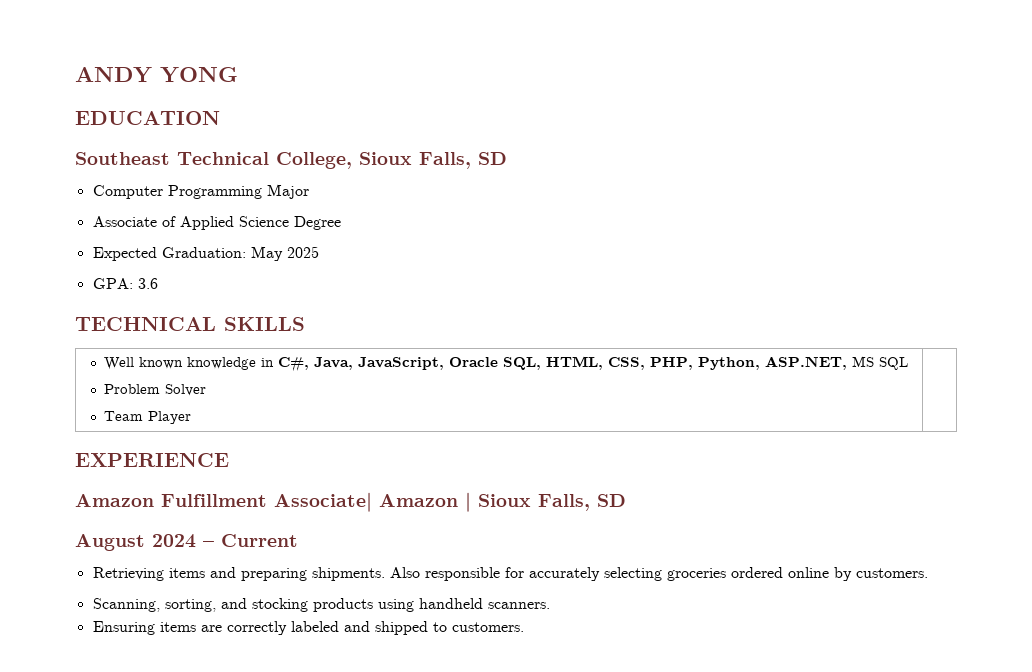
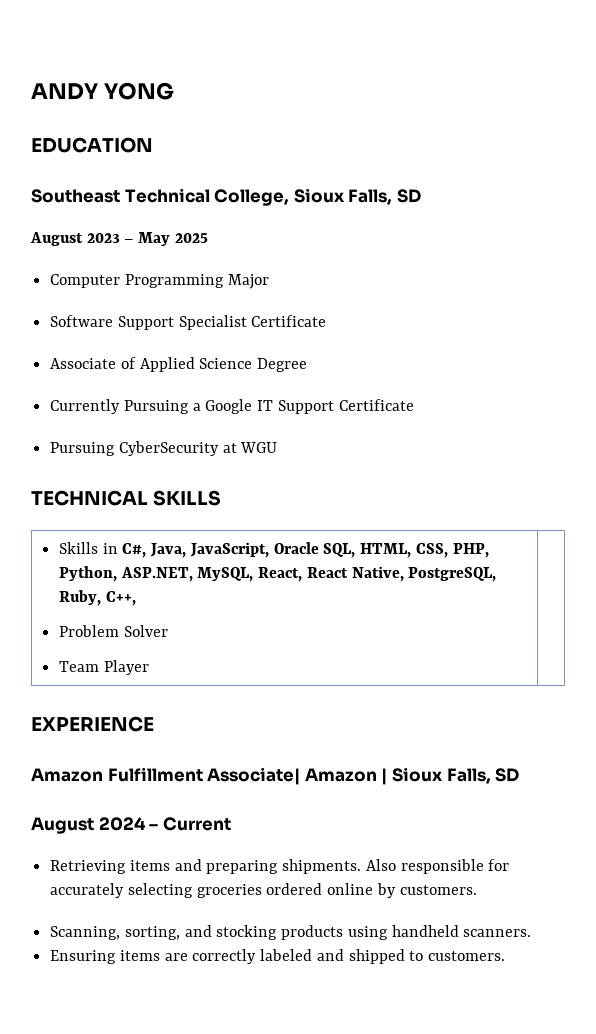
(507, 158) none -> [30,232,208,246] // August 2023 – May 2025
(309, 191) none -> [50,315,327,330] // Software Support Specialist Certificate
[92,246,319,261] [92,278,158,289] Expected Graduation: May 2025 // GPA: 3.6 -> [50,399,414,414] [50,441,278,456] Currently Pursuing a Google IT Support Certificate // Pursuing CyberSecurity at WGU
[103,357,256,370] Well known knowledge -> [59,542,99,554] Skills
[851,356,908,370] MS SQL -> [197,566,497,582] [59,590,136,606] MySQL, React, React Native, PostgreSQL, Ruby, C++,

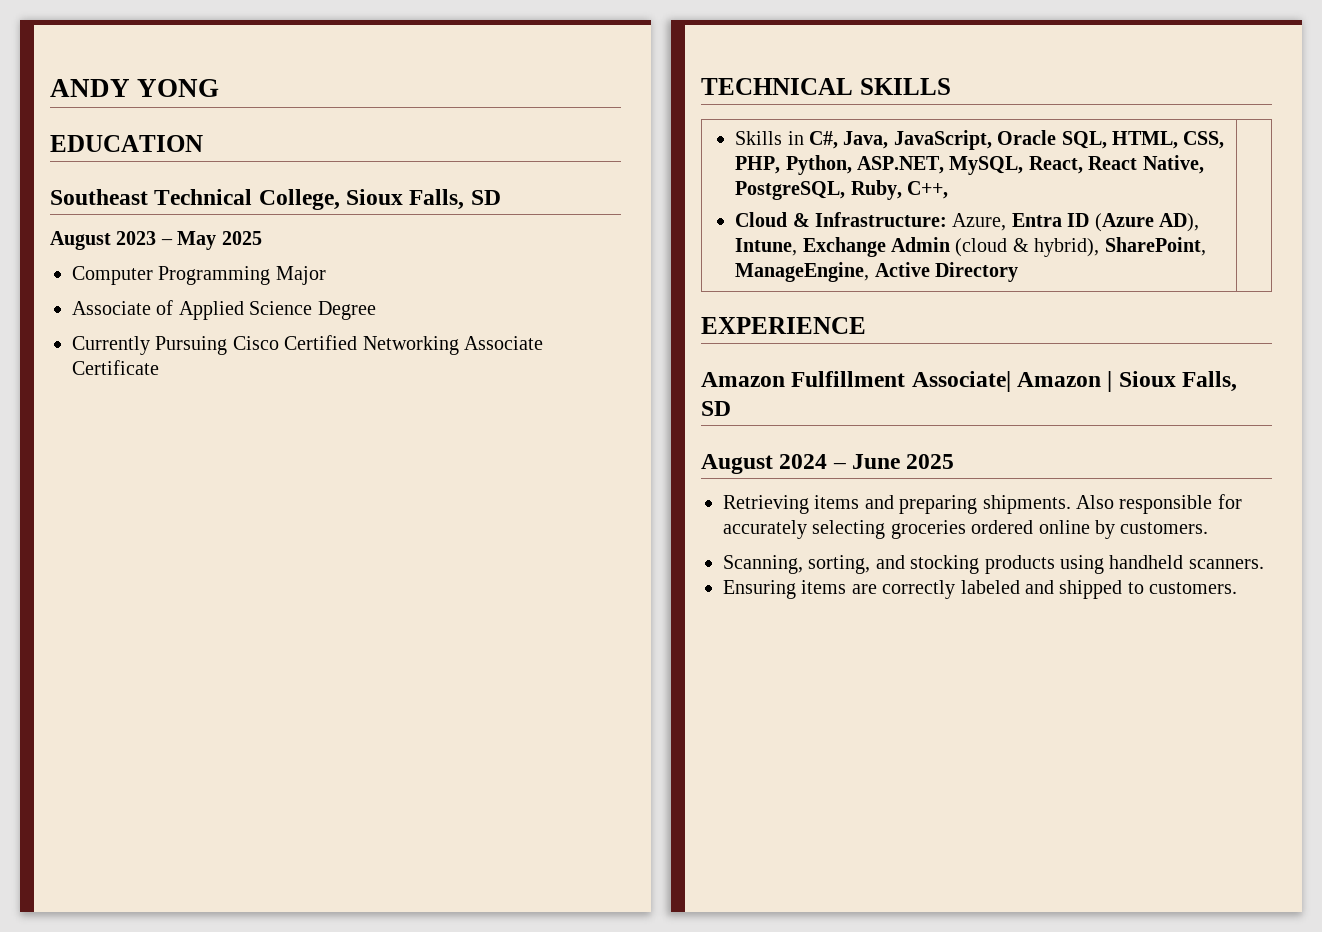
[50,315,327,330] // Software Support Specialist Certificate -> (326, 275) none
[192,399,414,414] [50,441,278,456] a Google IT Support Certificate // Pursuing CyberSecurity at WGU -> [232,335,543,355] [72,360,159,375] Cisco Certified Networking Associate Certificate
[59,625,168,637] [59,660,149,675] Problem Solver // Team Player -> [735,212,1200,232] [735,237,1206,257] [735,262,1019,282] Cloud & Infrastructure: Azure, Entra ID (Azure AD), Intune, Exchange Admin (cloud & hybrid), SharePoint, ManageEngine, Active Directory
[162,817,231,831] Current -> [852,454,955,469] June 2025

